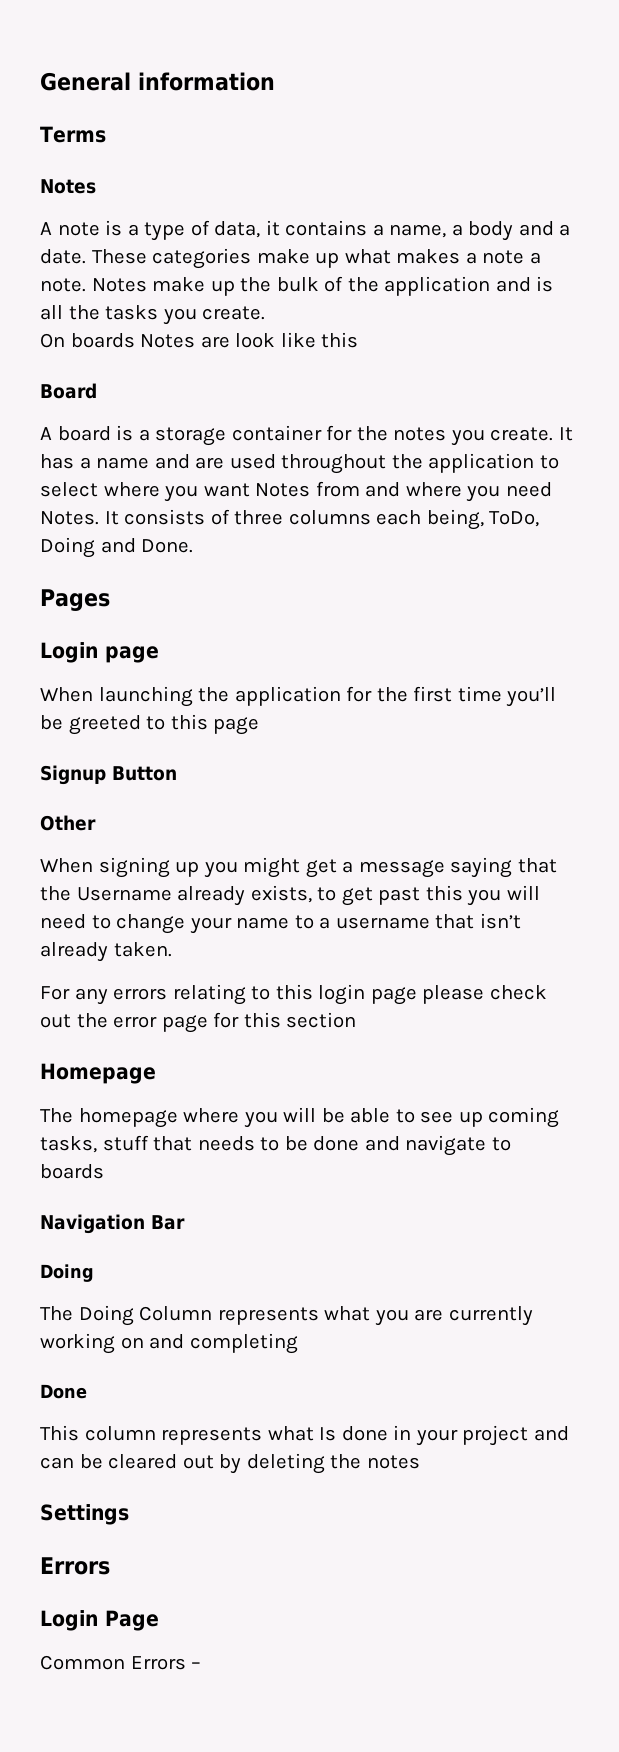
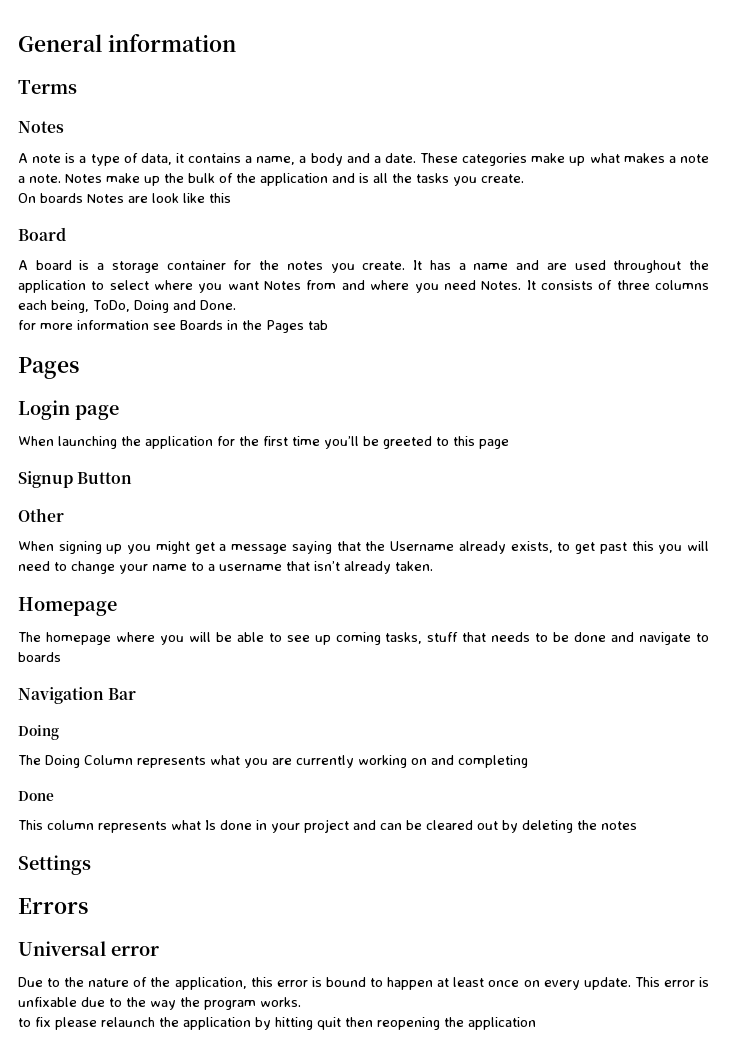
(194, 546) none -> [18,320,328,333] // for more information see Boards in the Pages tab
[40,984,547,1005] [40,1012,357,1033] // For any errors relating to this login page please check out the error page for this section -> (433, 566) none
[40,1610,159,1631] [40,1655,202,1670] Login Page // Common Errors – -> [18,941,159,956] [18,977,709,990] [18,997,301,1010] [18,1017,536,1030] Universal error // Due to the nature of the application, this error is bound to happen at least once on every update. This error is unfixable due to the way the program works. // to fix please relaunch the application by hitting quit then reopening the application

